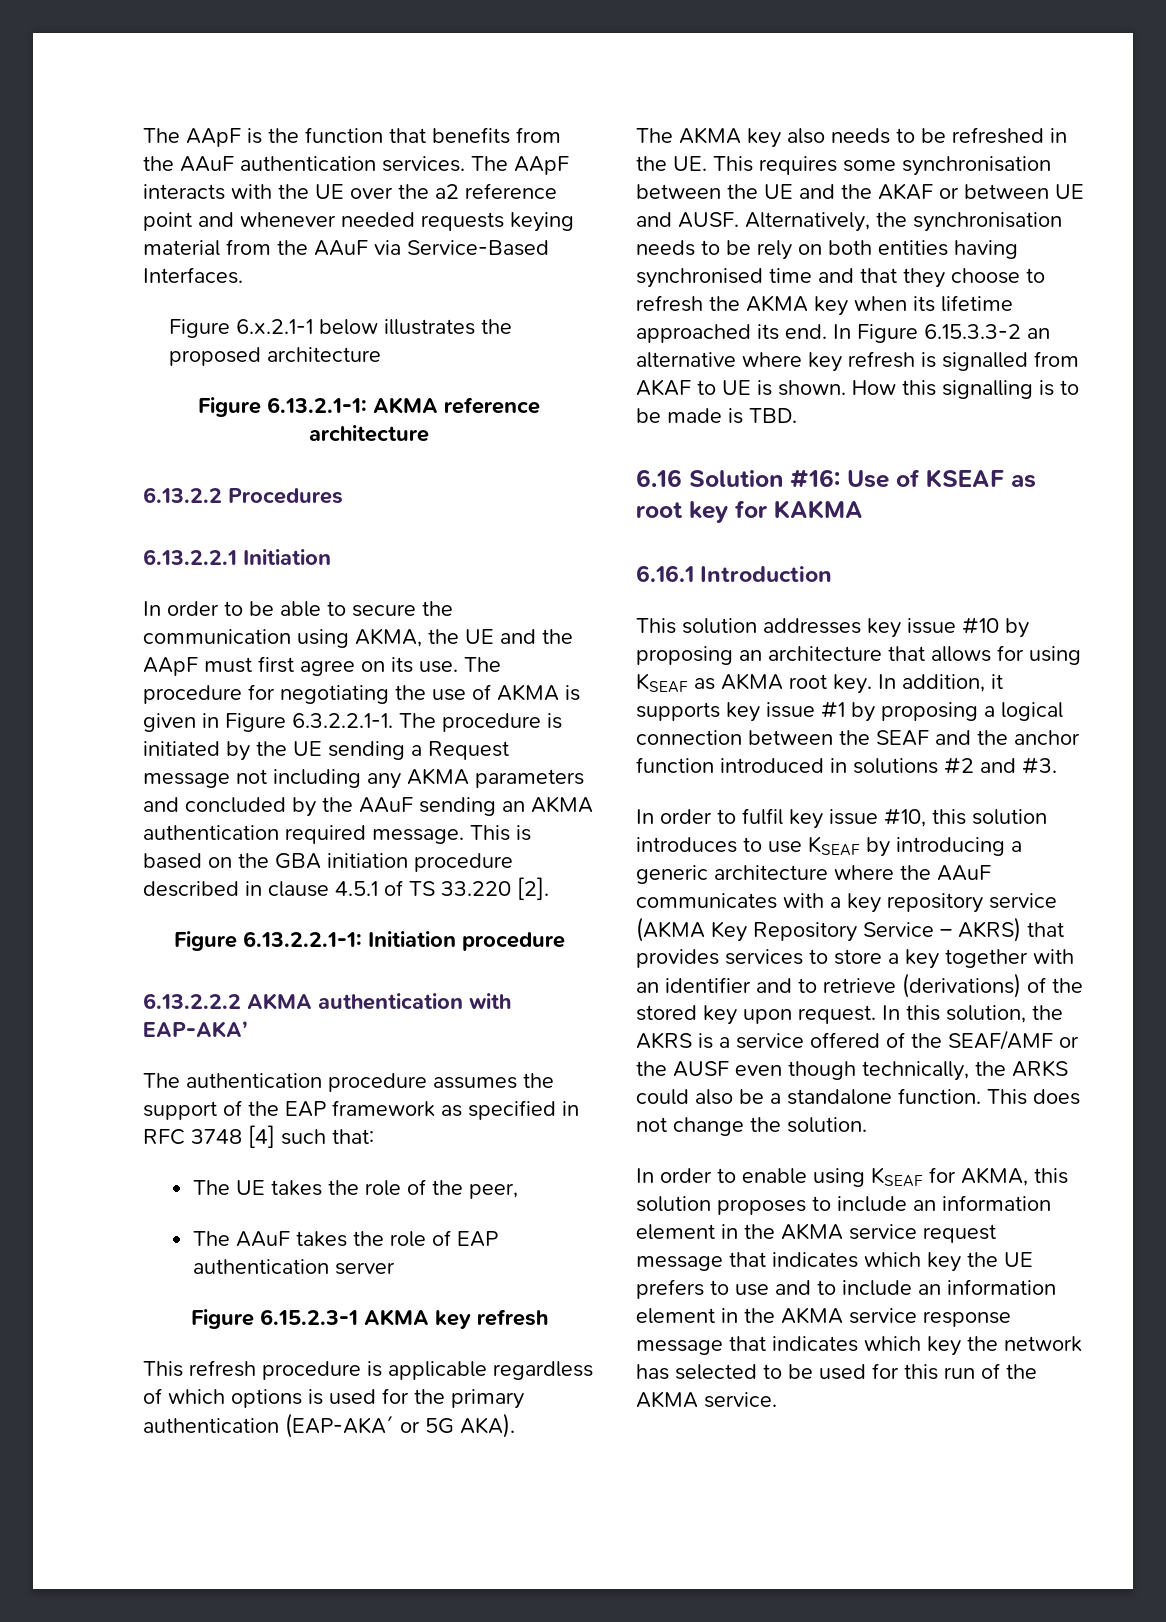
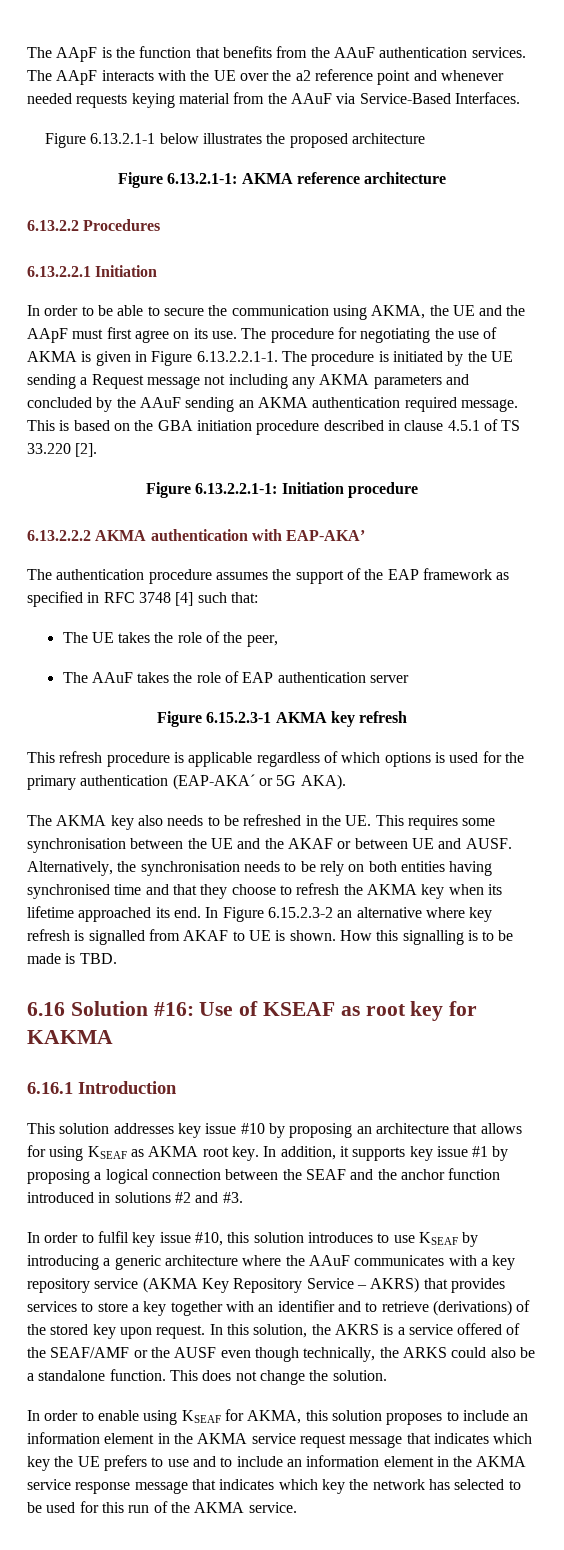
[235,319,313,334] 6.x.2.1-1 -> [90,133,156,144] 6.13.2.1-1
[292,713,393,728] 6.3.2.2.1-1. -> [196,351,278,362] 6.13.2.2.1-1.
[924,324,1021,339] 6.15.3.3-2 -> [267,907,333,918] 6.15.2.3-2

